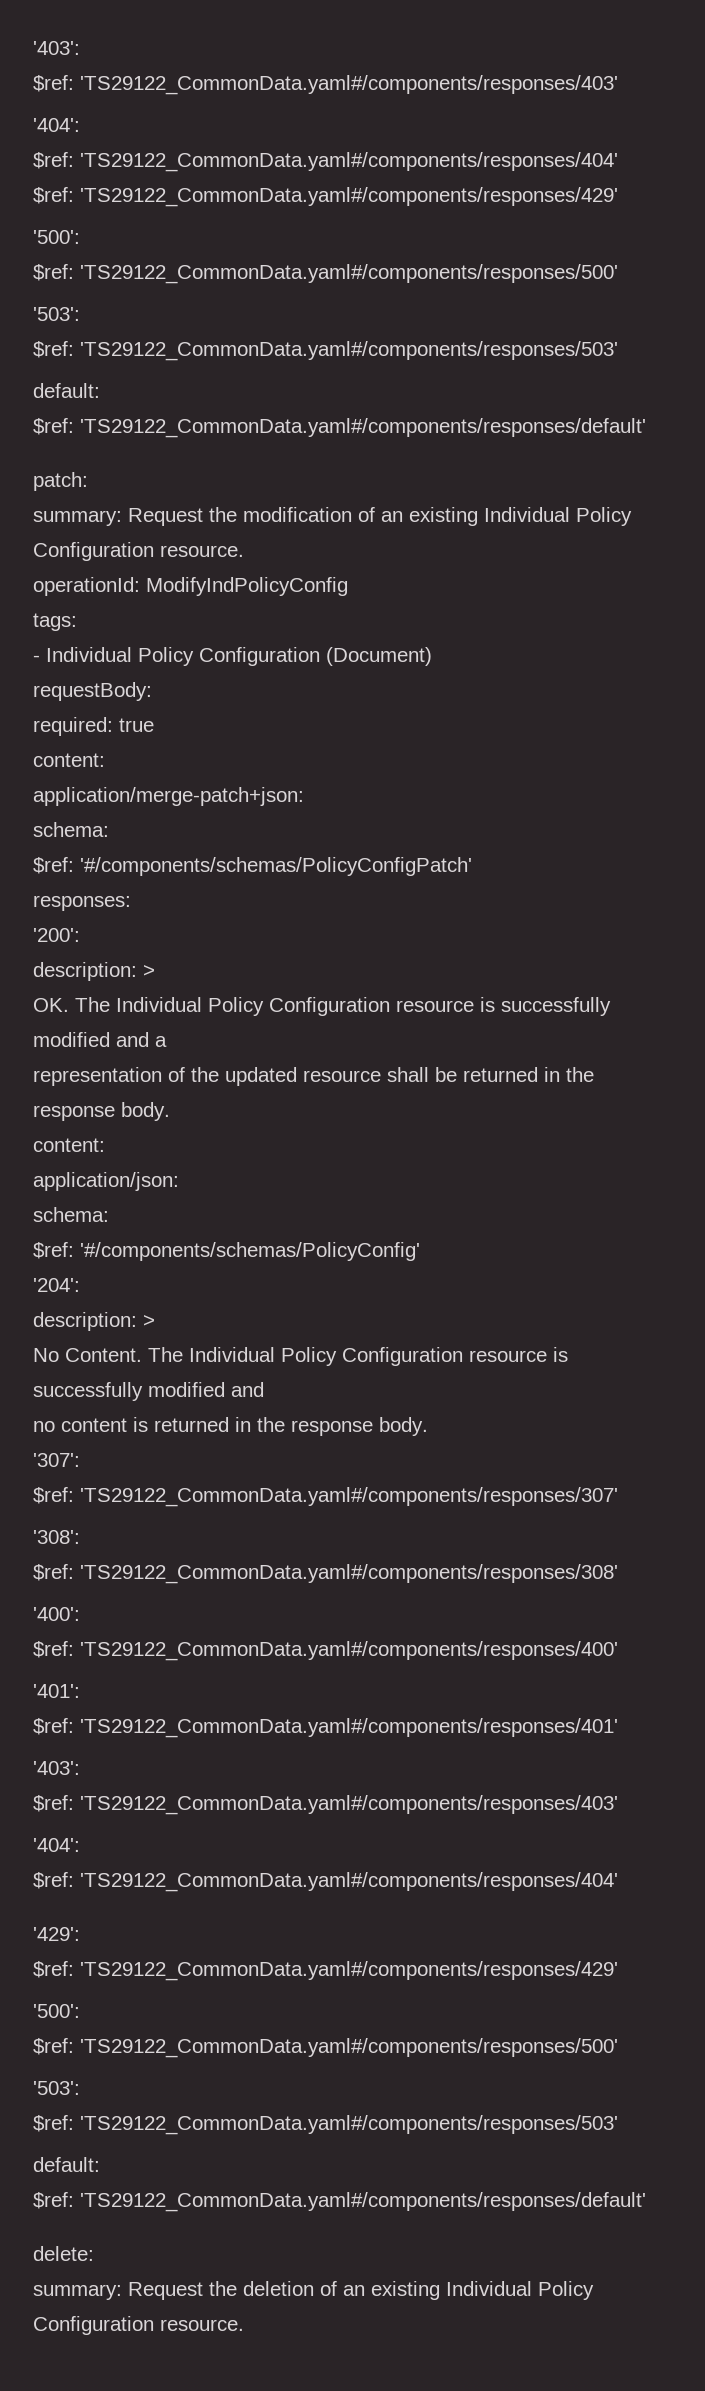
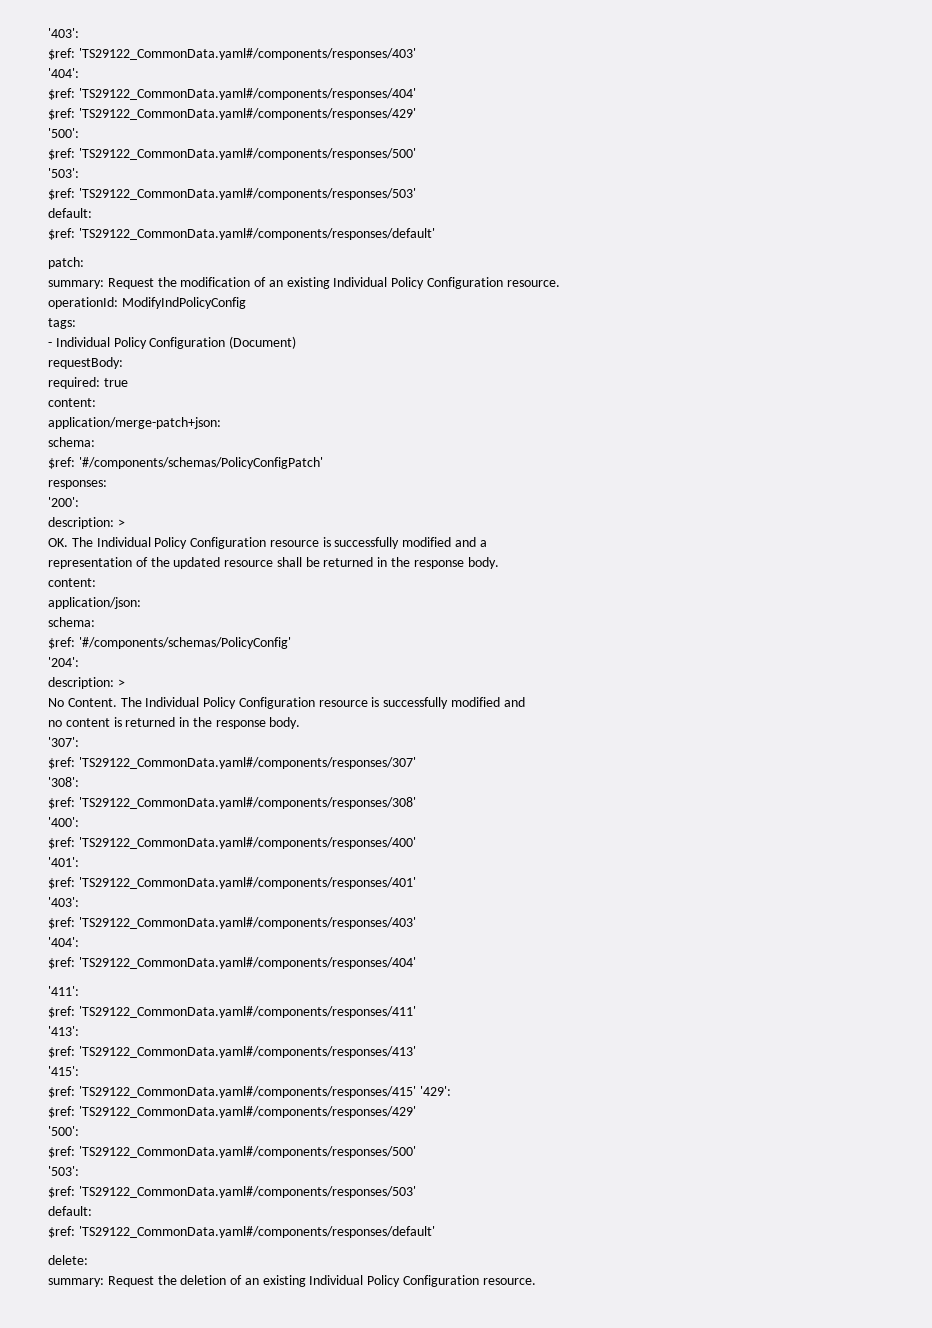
(618, 1882) none -> [48,986,79,996] [48,1006,416,1018] [48,1026,79,1036] [48,1046,416,1058] [48,1066,79,1076] [48,1086,416,1098] '411': // $ref: 'TS29122_CommonData.yaml#/components/responses/411' // '413': // $ref: 'TS29122_CommonData.yaml#/components/responses/413' // '415': // $ref: 'TS29122_CommonData.yaml#/components/responses/415'

